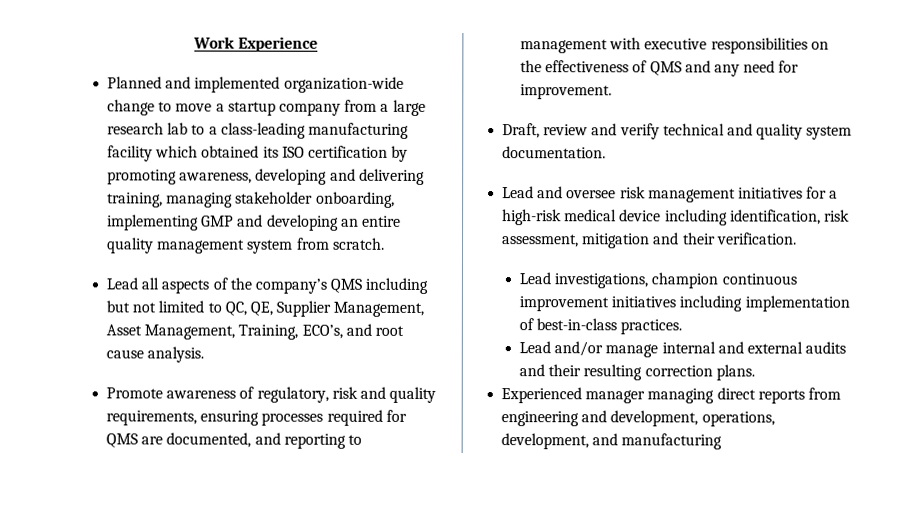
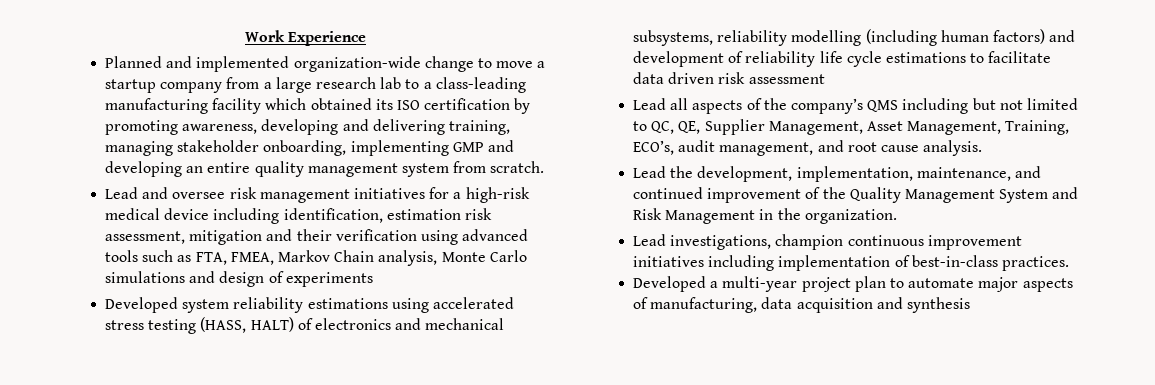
(385, 243) none -> [105,187,530,203] [105,208,493,224] [105,229,529,245] [105,250,527,266] [105,271,373,287] [105,297,515,313] [105,317,505,334] [633,29,1076,46] [633,51,1052,67] [633,72,825,84] // Lead and oversee risk management initiatives for a high-risk medical device including identification, estimation risk assessment, mitigation and their verification using advanced tools such as FTA, FMEA, Markov Chain analysis, Monte Carlo simulations and design of experiments // Developed system reliability estimations using accelerated stress testing (HASS, HALT) of electronics and mechanical subsystems, reliability modelling (including human factors) and development of reliability life cycle estimations to facilitate data driven risk assessment
(343, 331) none -> [678,140,814,156] audit management,
[106,386,437,403] [106,409,407,426] [106,432,362,449] [520,37,829,54] [520,60,800,77] [520,84,613,100] [502,123,853,140] [502,146,607,159] [502,186,839,203] [502,209,850,226] [502,232,797,249] Promote awareness of regulatory, risk and quality requirements, ensuring processes required for QMS are documented, and reporting to management with executive responsibilities on the effectiveness of QMS and any need for improvement. // Draft, review and verify technical and quality system documentation. // Lead and oversee risk management initiatives for a high-risk medical device including identification, risk assessment, mitigation and their verification. -> [633,166,1042,182] [633,187,1079,203] [633,208,897,224] Lead the development, implementation, maintenance, and continued improvement of the Quality Management System and Risk Management in the organization.
[519,341,847,358] [519,364,755,381] [501,387,841,404] [501,410,775,427] [501,433,723,450] Lead and/or manage internal and external audits and their resulting correction plans. // Experienced manager managing direct reports from engineering and development, operations, development, and manufacturing -> [633,276,1073,292] [633,297,971,313] Developed a multi-year project plan to automate major aspects of manufacturing, data acquisition and synthesis

